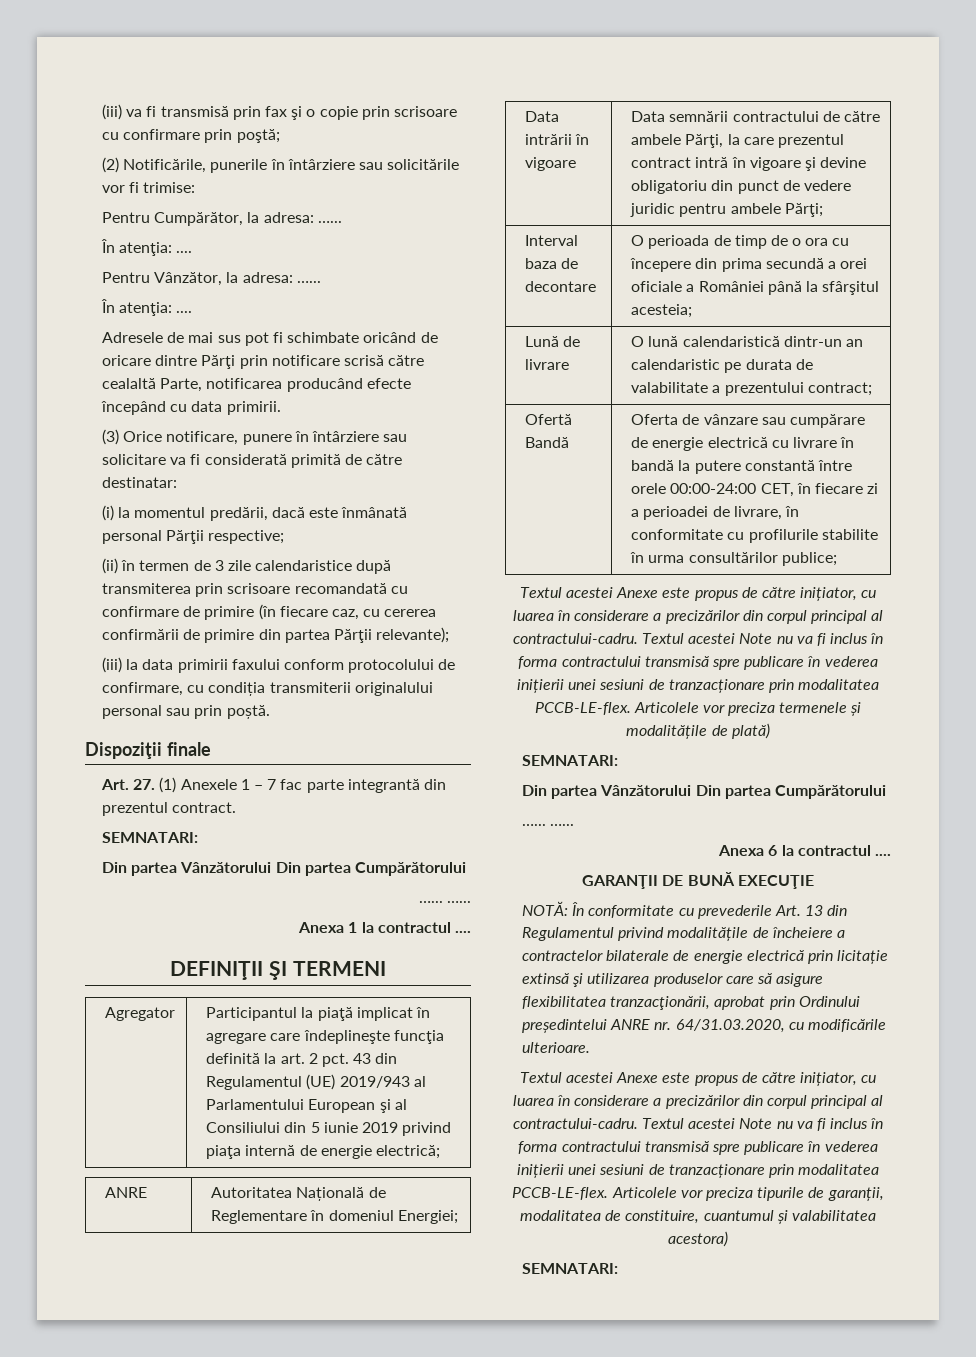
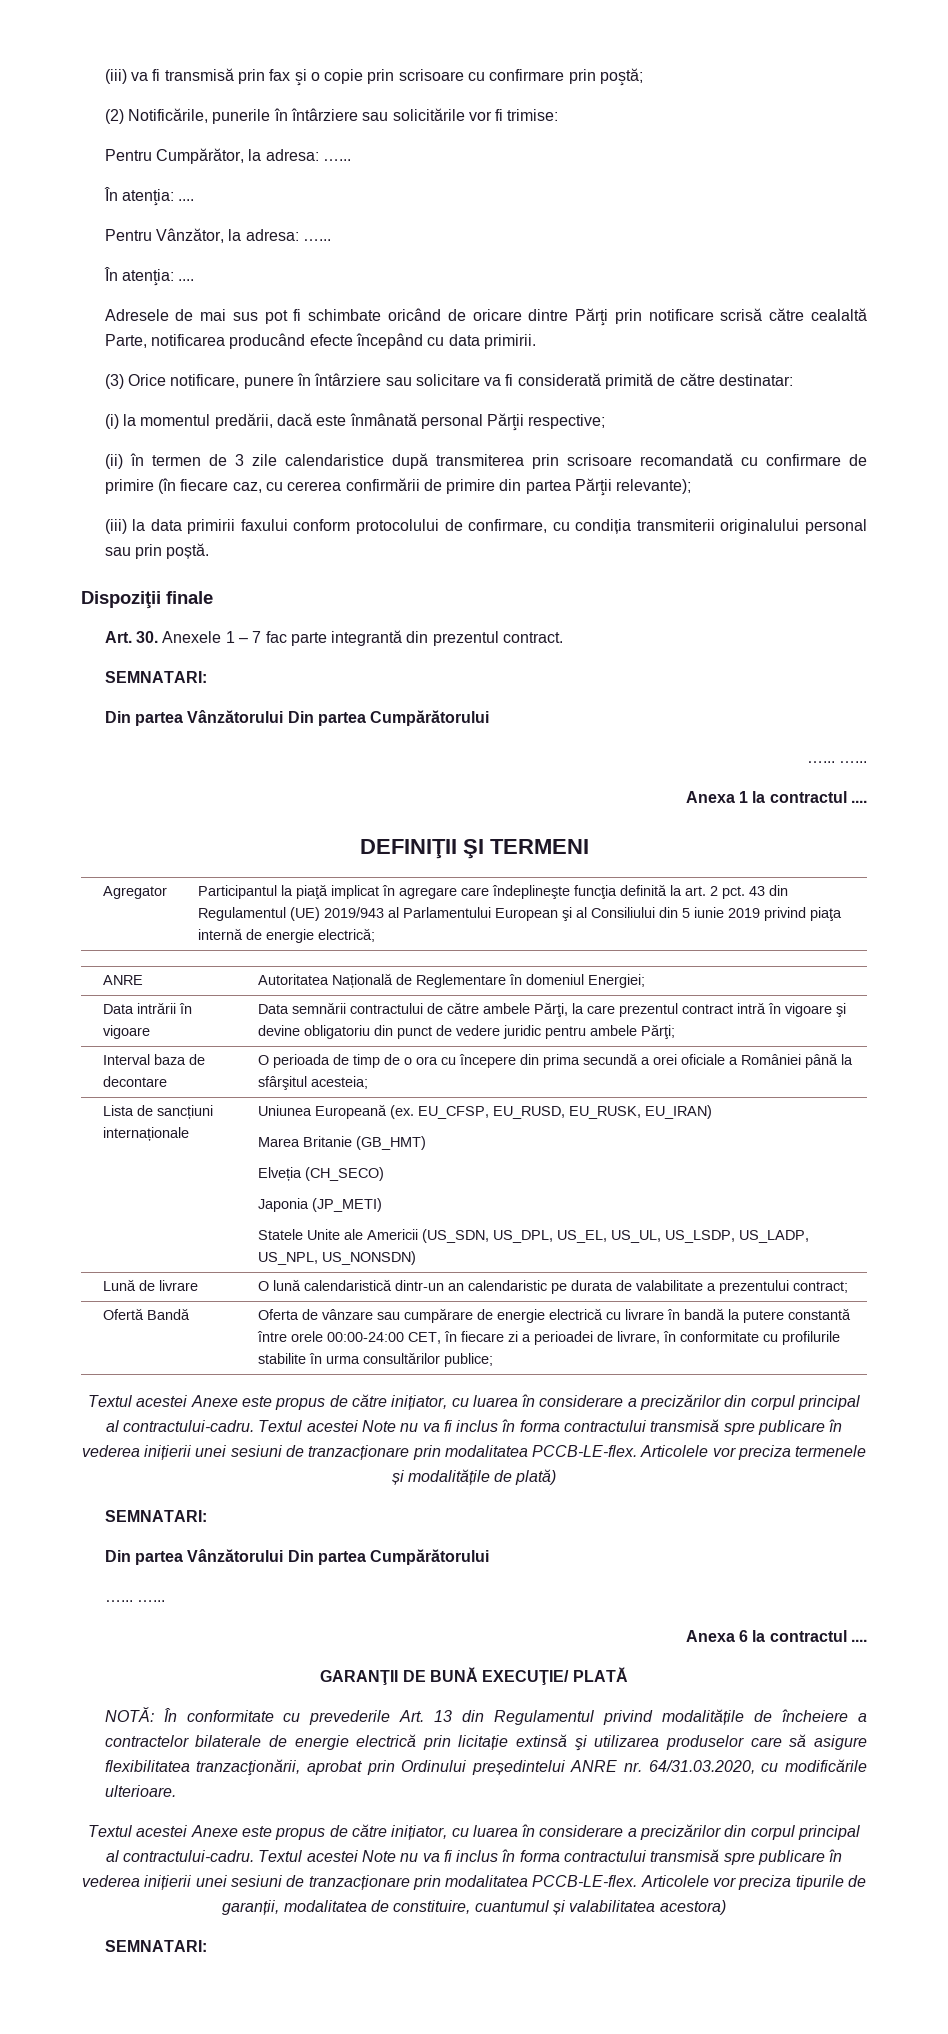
[133,777,177,793] 27. (1) -> [135,631,158,643] 30.
(693, 311) none -> [103,1105,214,1119] [103,1127,190,1141] [258,1104,713,1119] [258,1136,427,1150] [258,1167,385,1181] [258,1198,383,1212] [258,1229,810,1243] [258,1251,417,1265] // Lista de sancțiuni internaționale | Uniunea Europeană (ex. EU_CFSP, EU_RUSD, EU_RUSK, EU_IRAN) // Marea Britanie (GB_HMT) // Elveția (CH_SECO) // Japonia (JP_METI) // Statele Unite ale Americii (US_SDN, US_DPL, US_EL, US_UL, US_LSDP, US_LADP, US_NPL, US_NONSDN)
[737,875,814,889] EXECUŢIE -> [482,1667,628,1685] EXECUŢIE/ PLATĂ

